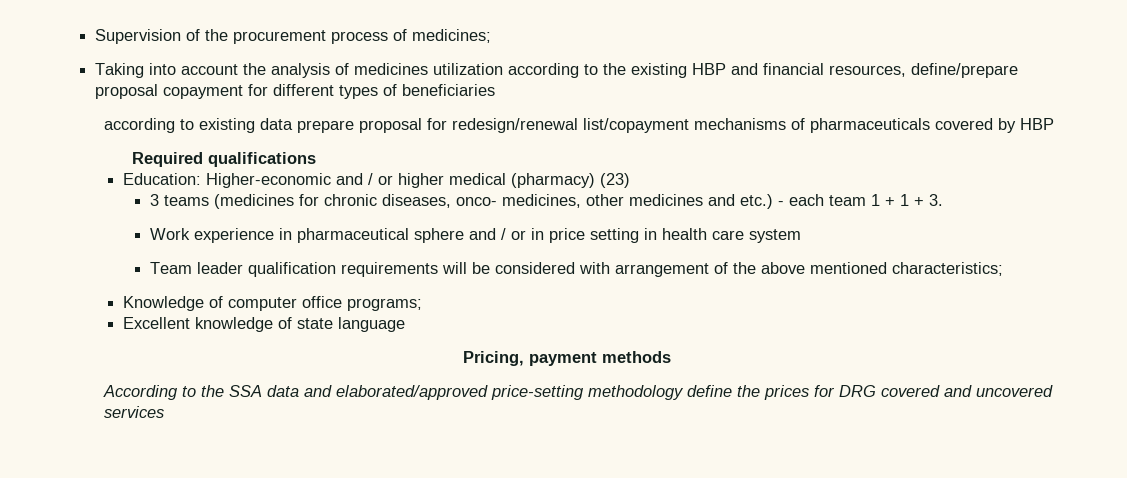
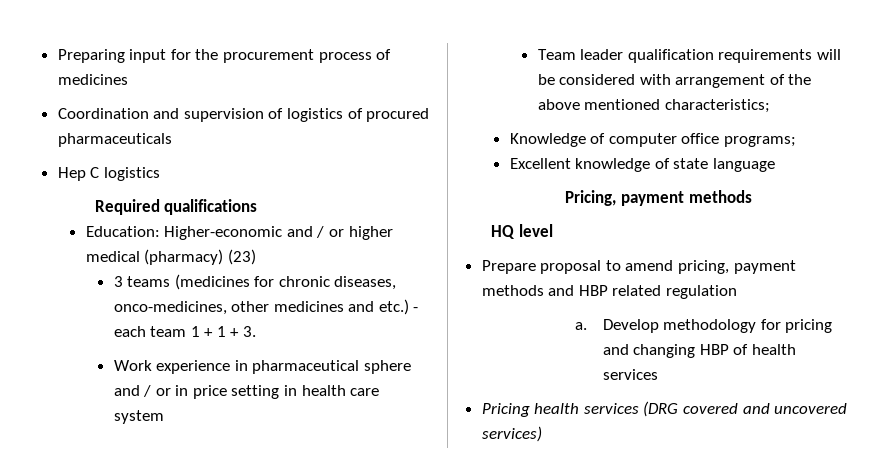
[95,29,201,44] Supervision of -> [57,49,191,63] Preparing input for
[412,29,492,43] [95,63,1019,78] [95,84,496,99] [104,118,1055,133] medicines; // Taking into account the analysis of medicines utilization according to the existing HBP and financial resources, define/prepare proposal copayment for different types of beneficiaries // according to existing data prepare proposal for redesign/renewal list/copayment mechanisms of pharmaceuticals covered by HBP -> [57,74,128,85] [57,108,430,122] [57,133,172,147] [57,167,160,181] medicines // Coordination and supervision of logistics of procured pharmaceuticals // Hep C logistics
[456,194,582,208] onco- medicines, -> [113,301,227,315] onco-medicines,
[103,385,877,400] According to the SSA data and elaborated/approved price-setting methodology define the prices for DRG -> [490,224,553,239] [481,260,796,274] [481,285,738,299] [574,319,833,333] [602,344,796,358] [602,369,658,380] [481,401,679,417] HQ level // Prepare proposal to amend pricing, payment methods and HBP related regulation // a. Develop methodology for pricing and changing HBP of health services // Pricing health services (DRG
[104,406,165,418] services -> [481,426,542,442] services)

